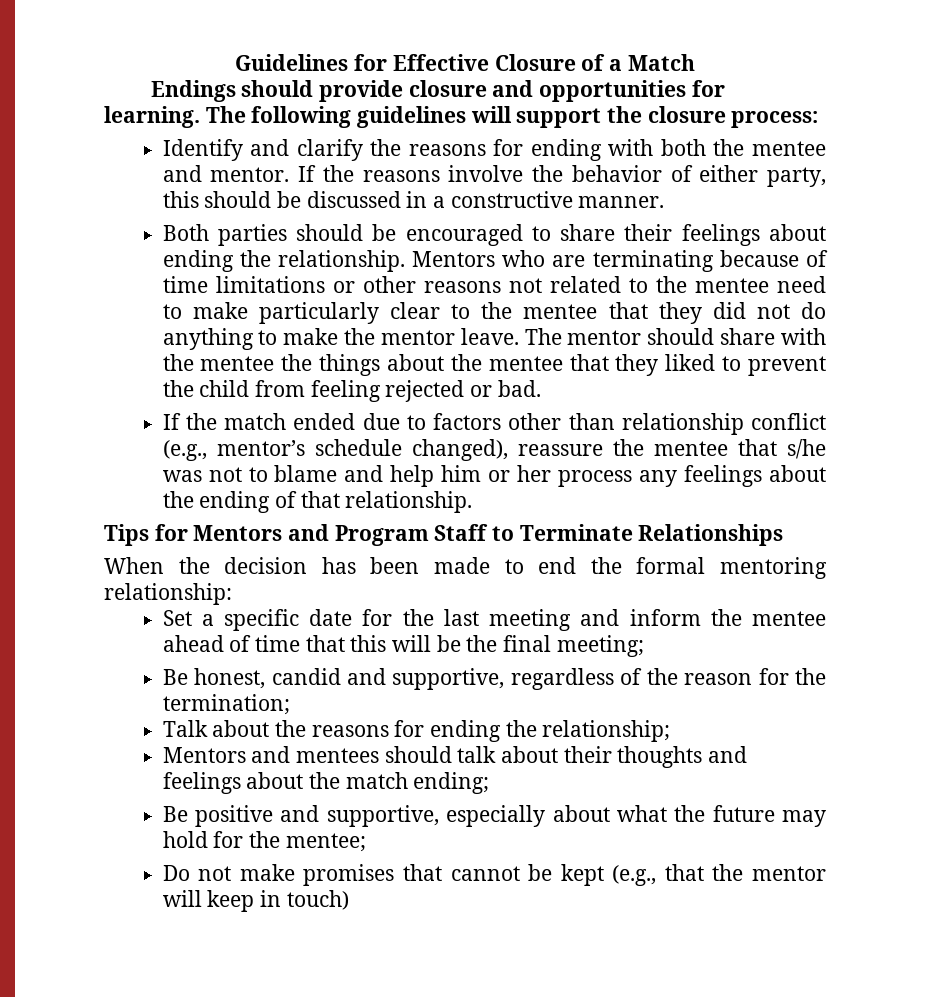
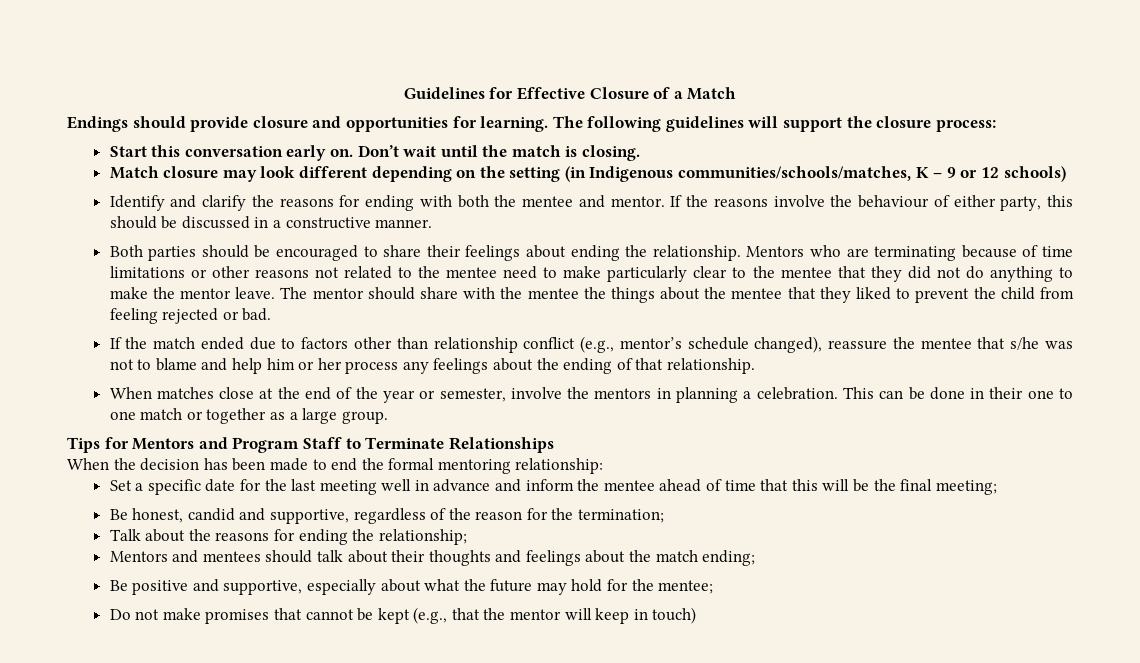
(819, 119) none -> [109,145,641,161] [109,166,1066,182] // Start this conversation early on. Don’t wait until the match is closing. // Match closure may look different depending on the setting (in Indigenous communities/schools/matches, K – 9 or 12 schools)
[571,165,662,182] behavior -> [858,195,930,208] behaviour
(473, 502) none -> [109,387,1073,403] [109,408,388,424] // When matches close at the end of the year or semester, involve the mentors in planning a celebration. This can be done in their one to one match or together as a large group.
(572, 620) none -> [381,479,491,492] well in advance

